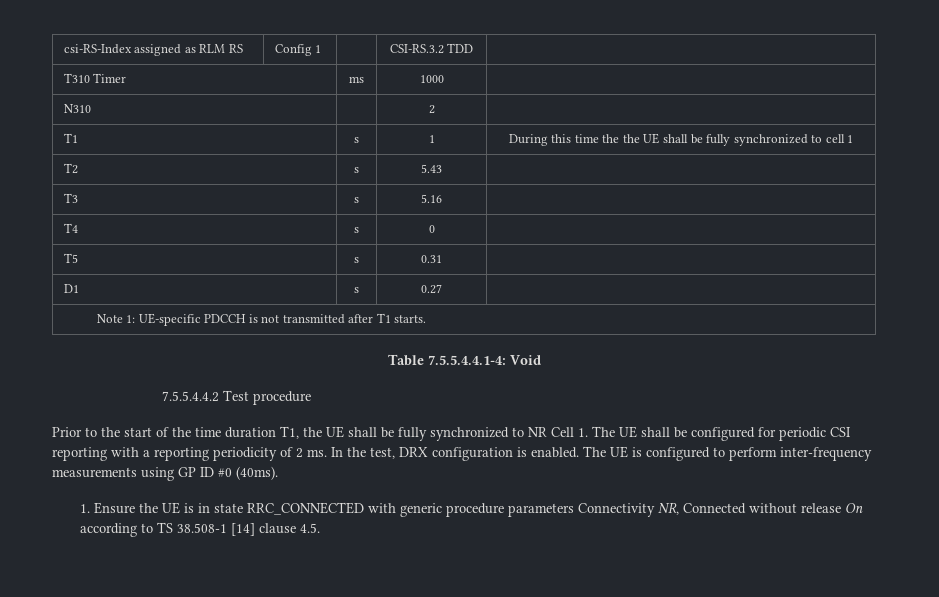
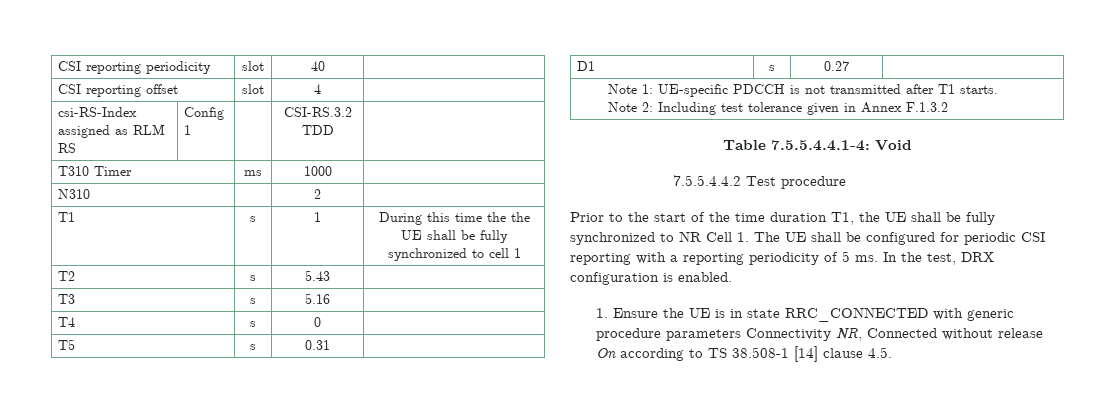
(63, 49) none -> [57,61,211,74] [242,61,264,71] [310,61,325,71] [57,84,178,97] [242,84,264,94] [314,84,321,94] CSI reporting periodicity | slot | 40 | // CSI reporting offset | slot | 4 | //
(427, 319) none -> [607,102,948,115] // Note 2: Including test tolerance given in Annex F.1.3.2
[296,448,303,458] 2 -> [842,251,850,262] 5
[583,446,872,461] [52,466,278,481] The UE is configured to perform inter-frequency measurements using GP ID #0 (40ms). -> (732, 277) none

